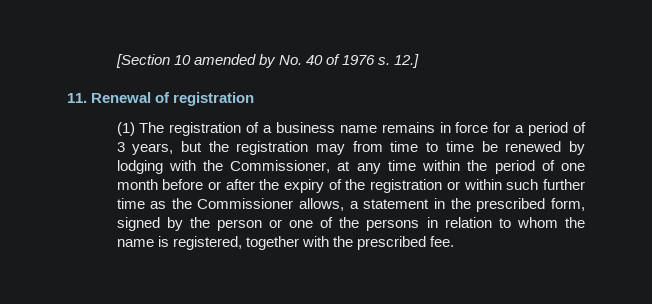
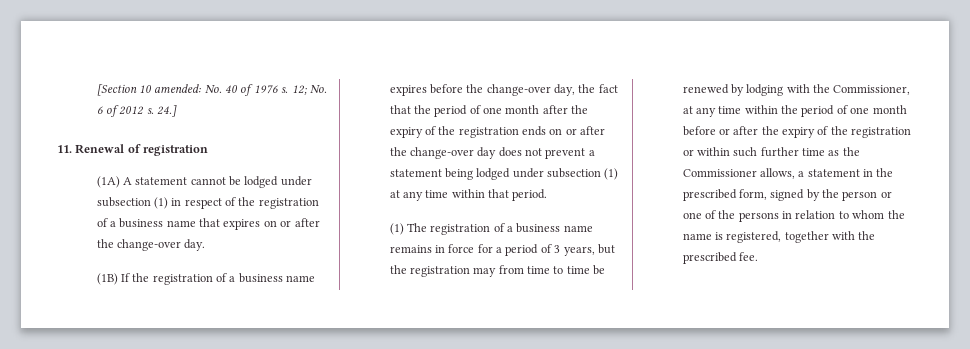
[193,54,276,68] amended by -> [154,84,202,93] amended:
[393,54,419,68] [67,92,255,106] 12.] // 11. Renewal of registration -> [291,85,327,95] [96,105,178,117] [57,144,209,156] [96,176,312,188] [96,197,319,209] [96,218,320,230] [96,239,206,251] [96,273,316,285] [389,84,618,96] [389,105,589,117] [389,126,606,138] [389,147,595,159] [389,168,619,180] [389,189,548,201] 12; No. 6 of 2012 s. 24.] // 11. Renewal of registration // (1A) A statement cannot be lodged under subsection (1) in respect of the registration of a business name that expires on or after the change-over day. // (1B) If the registration of a business name expires before the change-over day, the fact that the period of one month after the expiry of the registration ends on or after the change-over day does not prevent a statement being lodged under subsection (1) at any time within that period.

